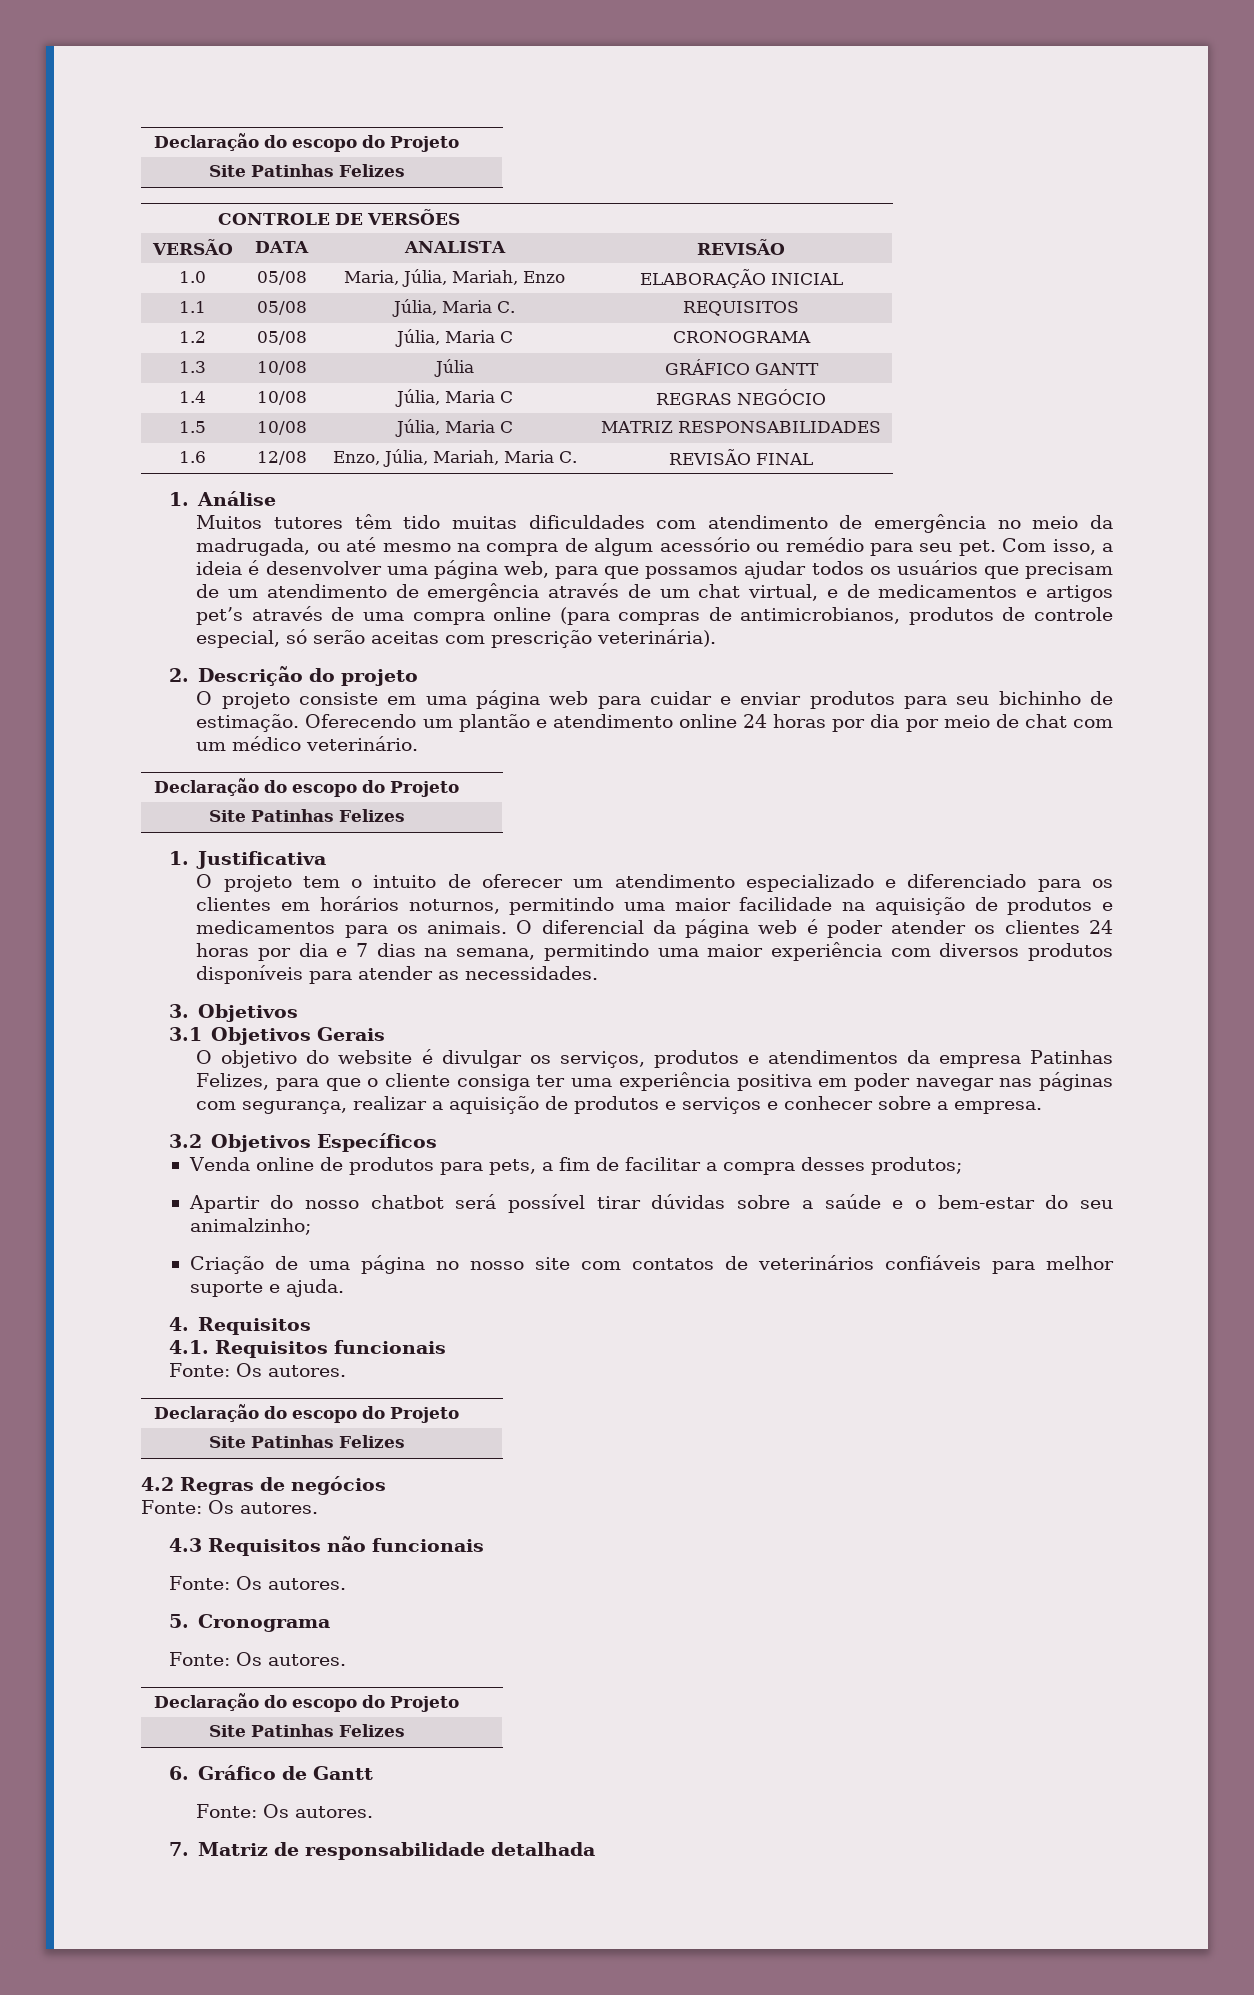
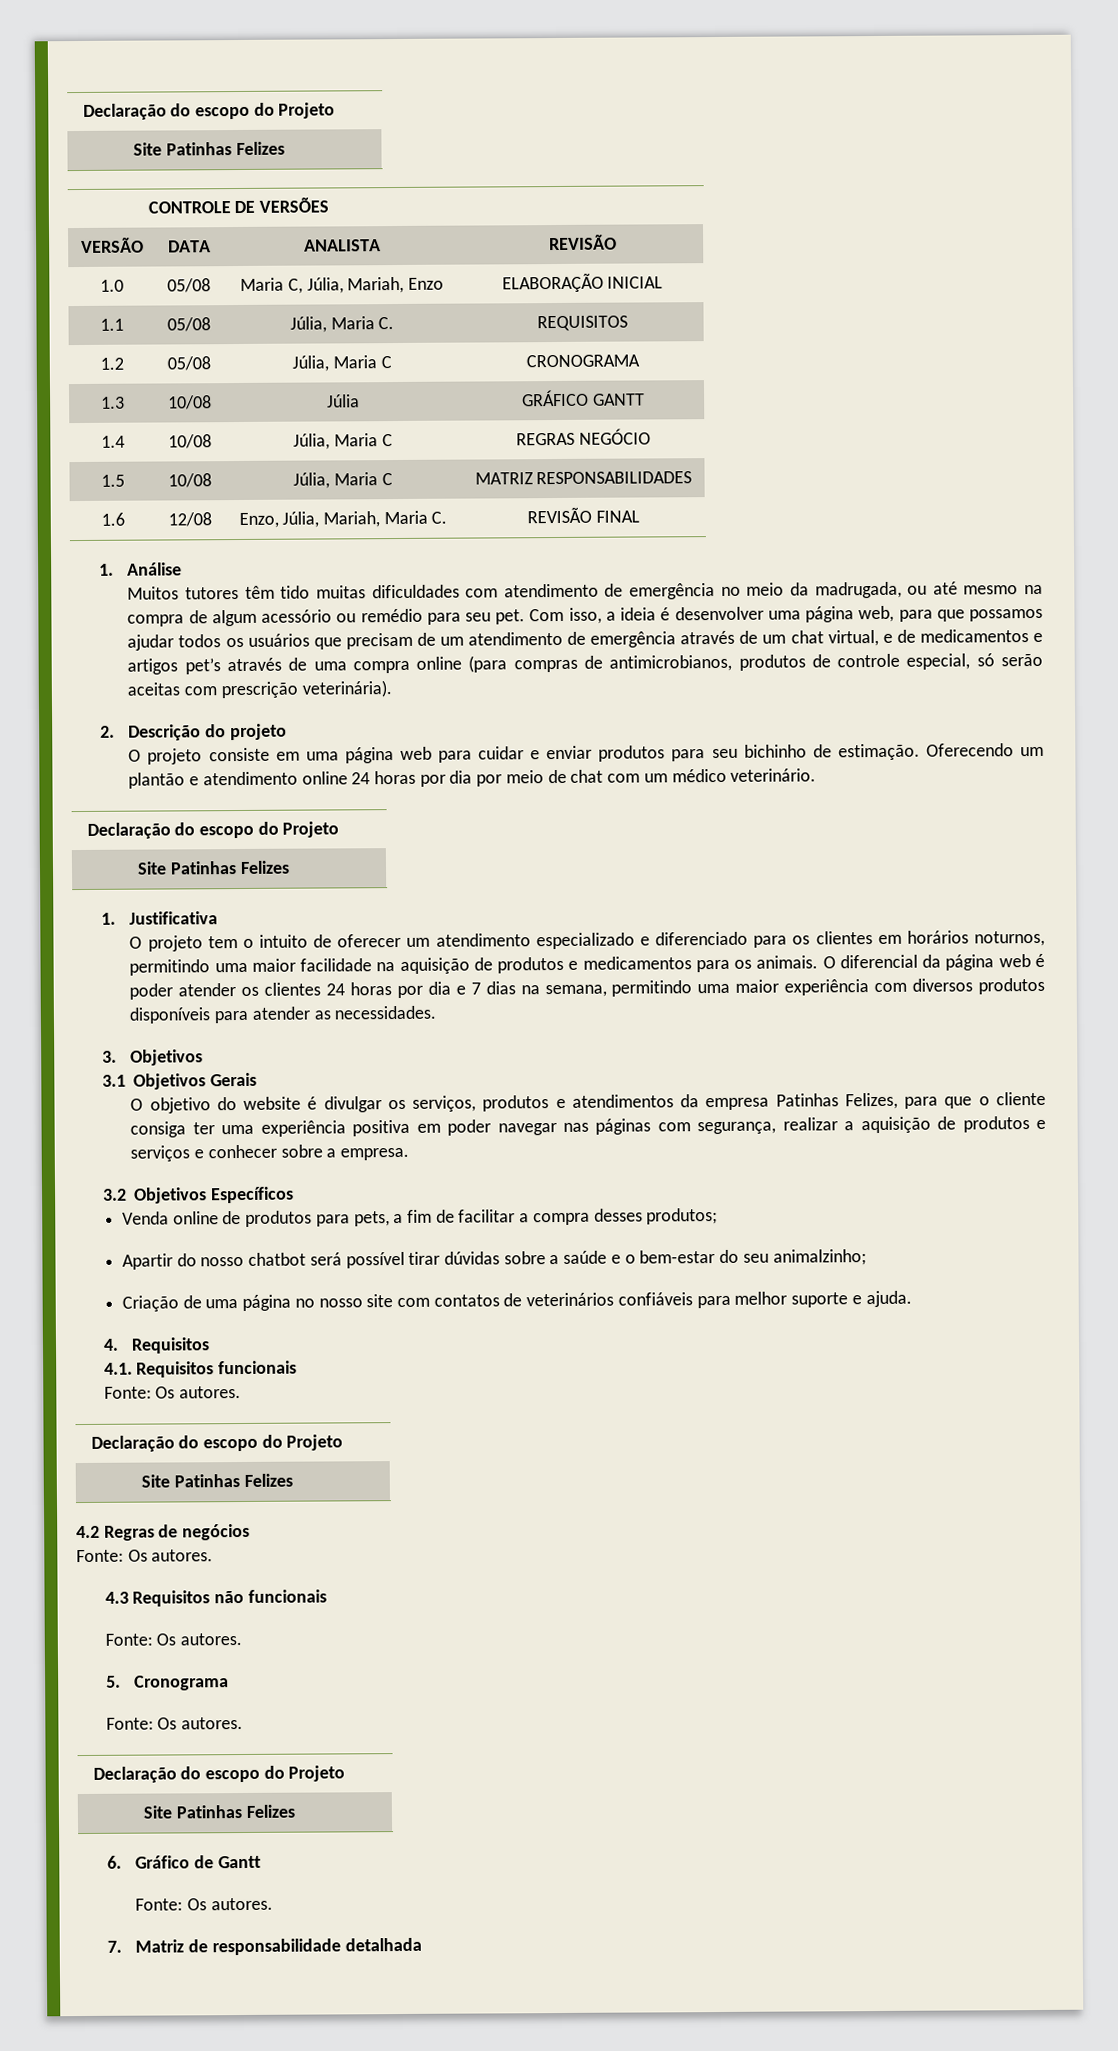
[344,270,399,285] Maria, -> [240,277,303,294] Maria C,

